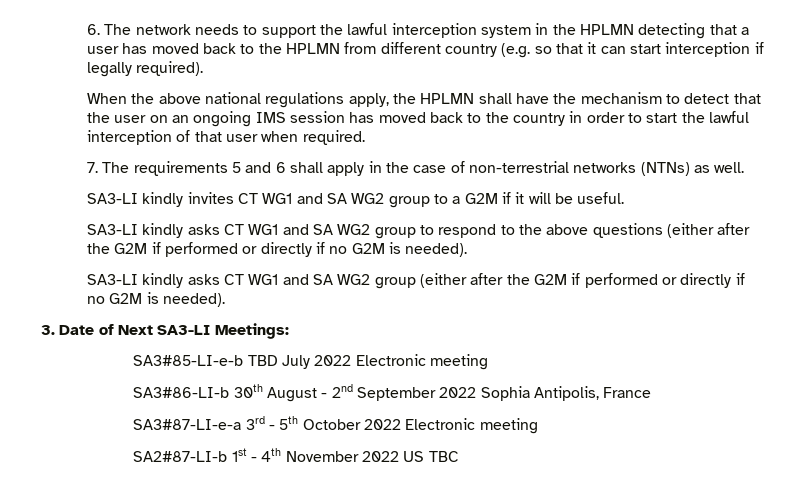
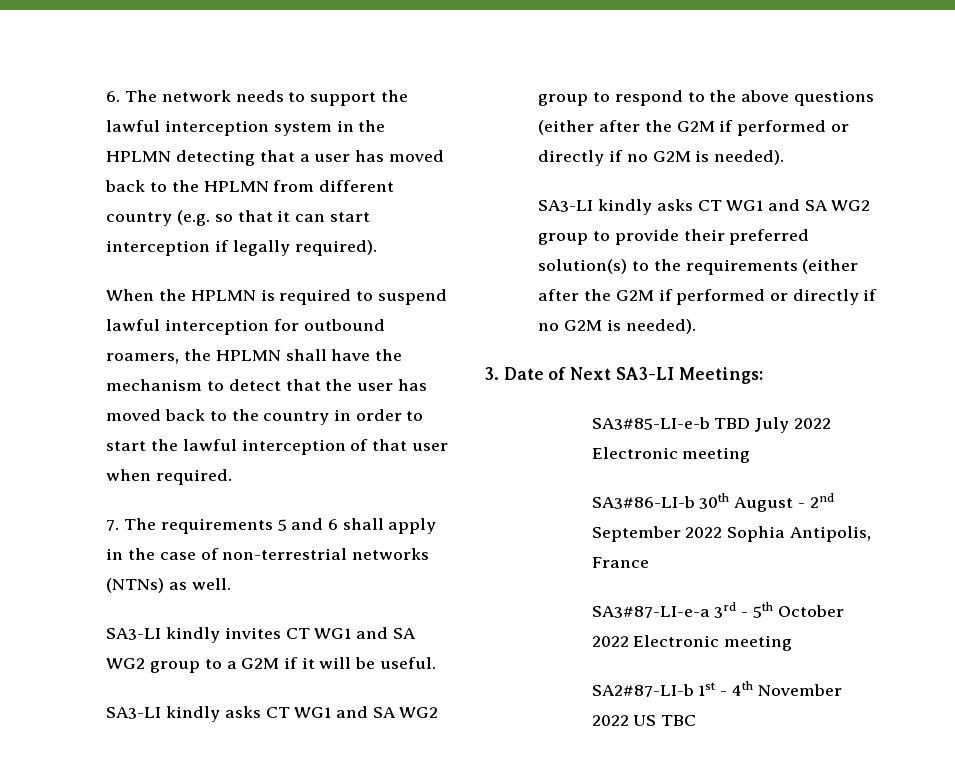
[158,92,389,108] above national regulations apply, -> [190,289,447,305] [106,319,385,335] [106,353,180,364] HPLMN is required to suspend lawful interception for outbound roamers,
[149,111,346,127] on an ongoing IMS session -> (393, 387) none
(416, 283) none -> [593,229,810,245] [538,259,798,275] to provide their preferred solution(s) to the requirements

